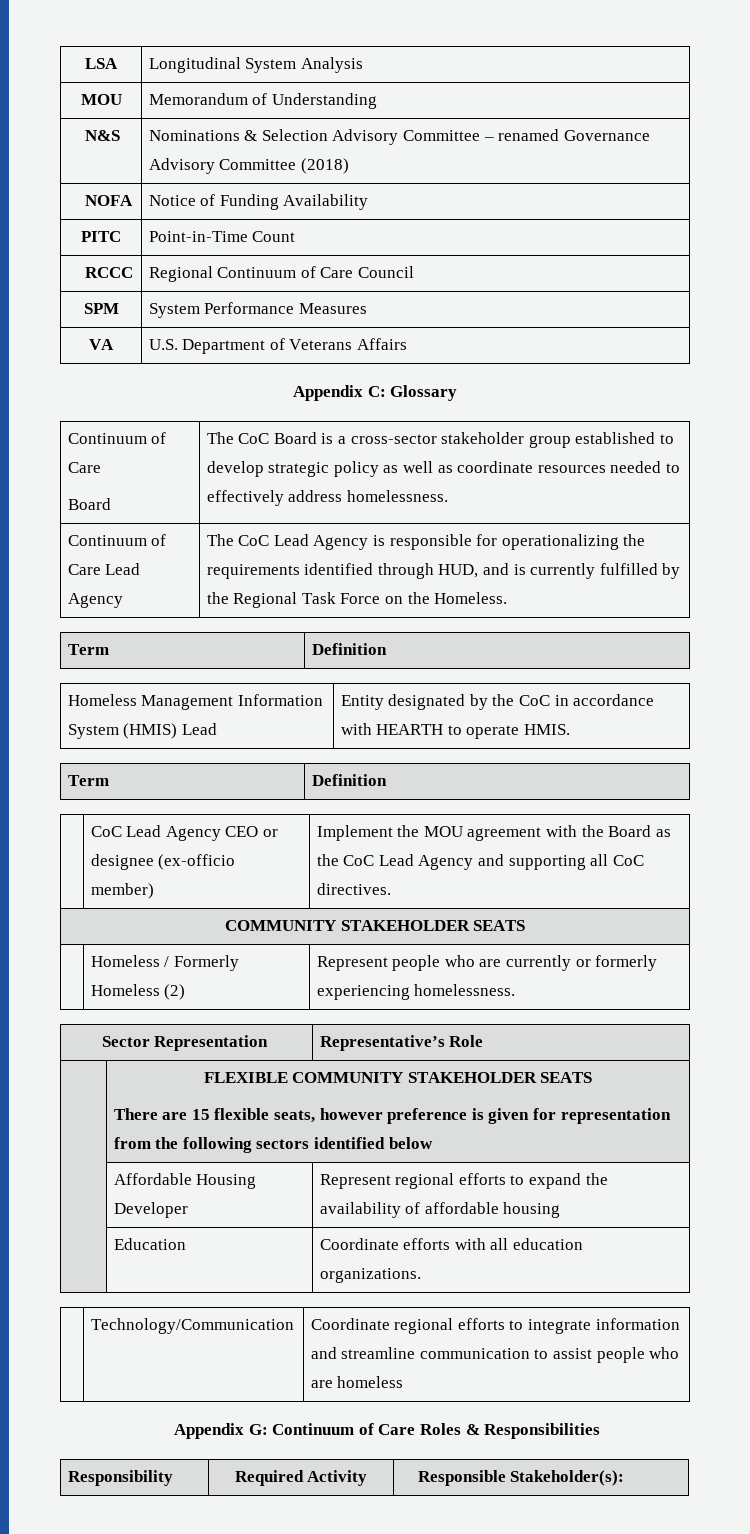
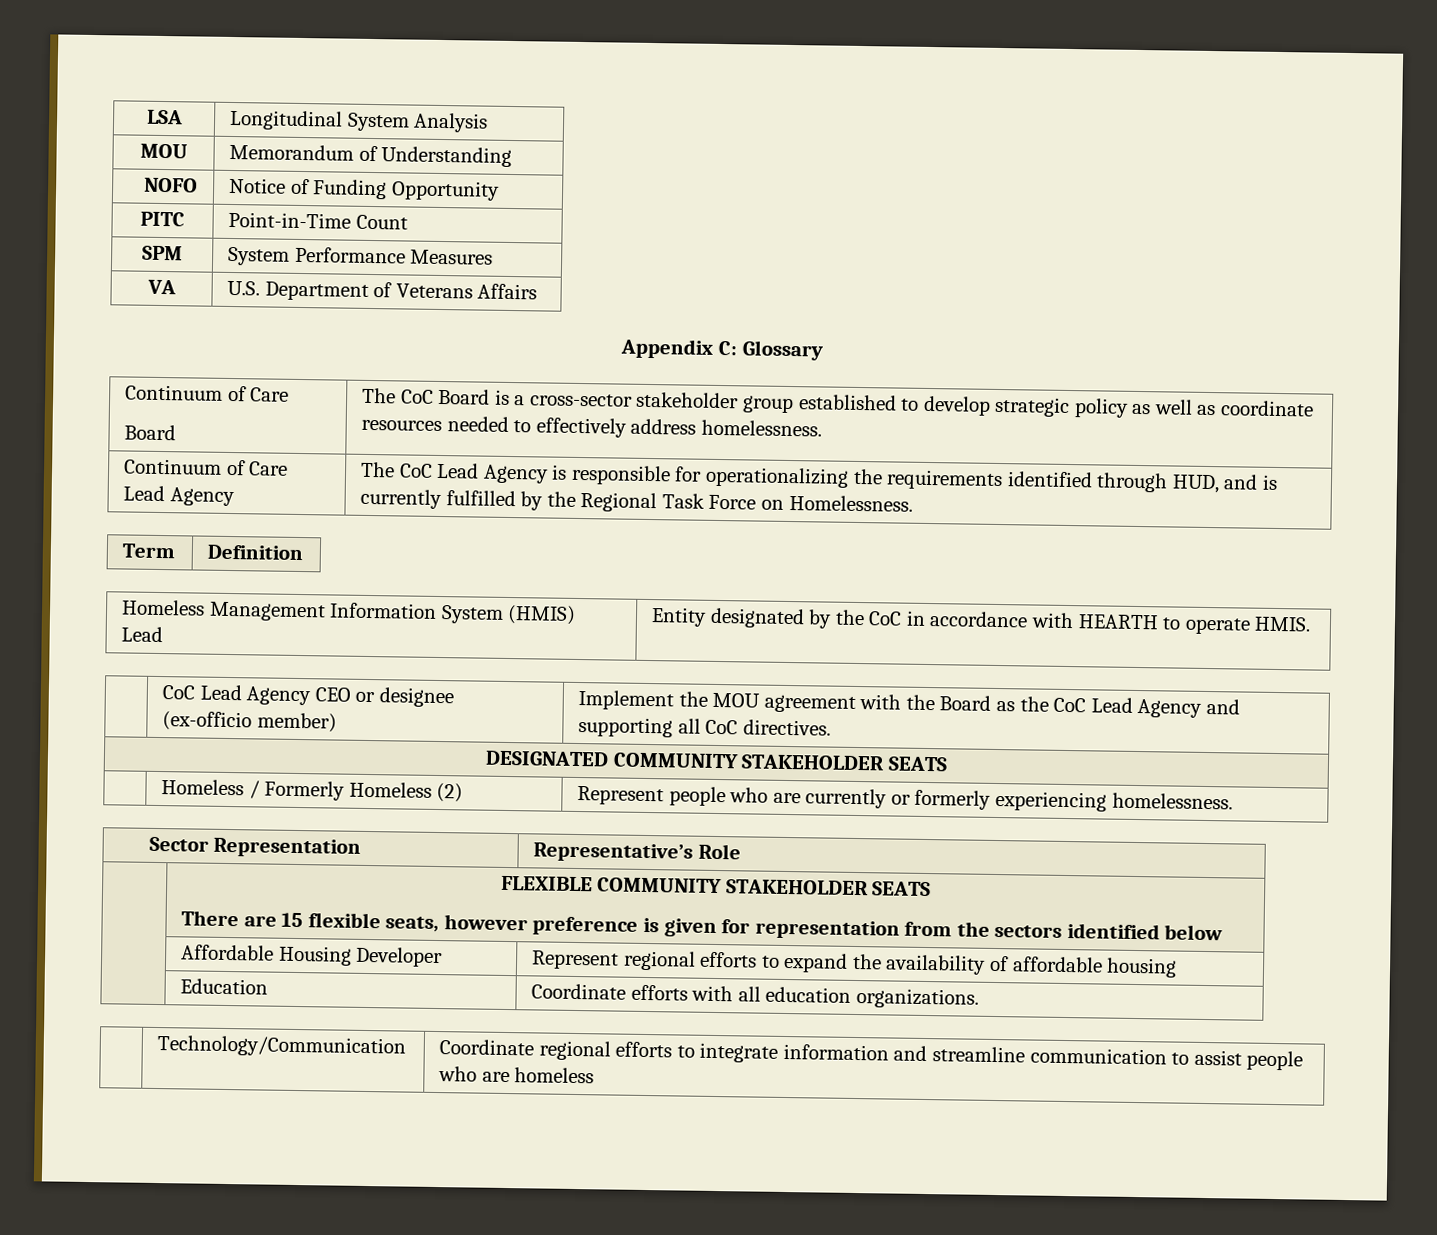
[84,130,120,141] [148,129,650,145] [148,158,349,174] [84,195,133,206] N&S | Nominations & Selection Advisory Committee – renamed Governance Advisory Committee (2018) // NOFA -> [143,177,198,193] NOFO
[283,194,369,210] Availability -> [390,180,500,201] Opportunity
[84,267,133,278] [148,266,415,282] // RCCC | Regional Continuum of Care Council -> (408, 222) none
[407,592,508,604] the Homeless. -> [788,494,913,512] Homelessness.
[67,775,109,786] [311,774,387,786] // Term | Definition -> (1312, 624) none
(391, 889) none -> [485,750,610,767] DESIGNATED
[182,1137,252,1153] following -> (990, 929) none
[173,1423,601,1439] [67,1470,173,1486] [234,1470,368,1486] [417,1470,625,1486] // Appendix G: Continuum of Care Roles & Responsibilities // Responsibility | Required Activity | Responsible Stakeholder(s): -> (595, 1075) none

